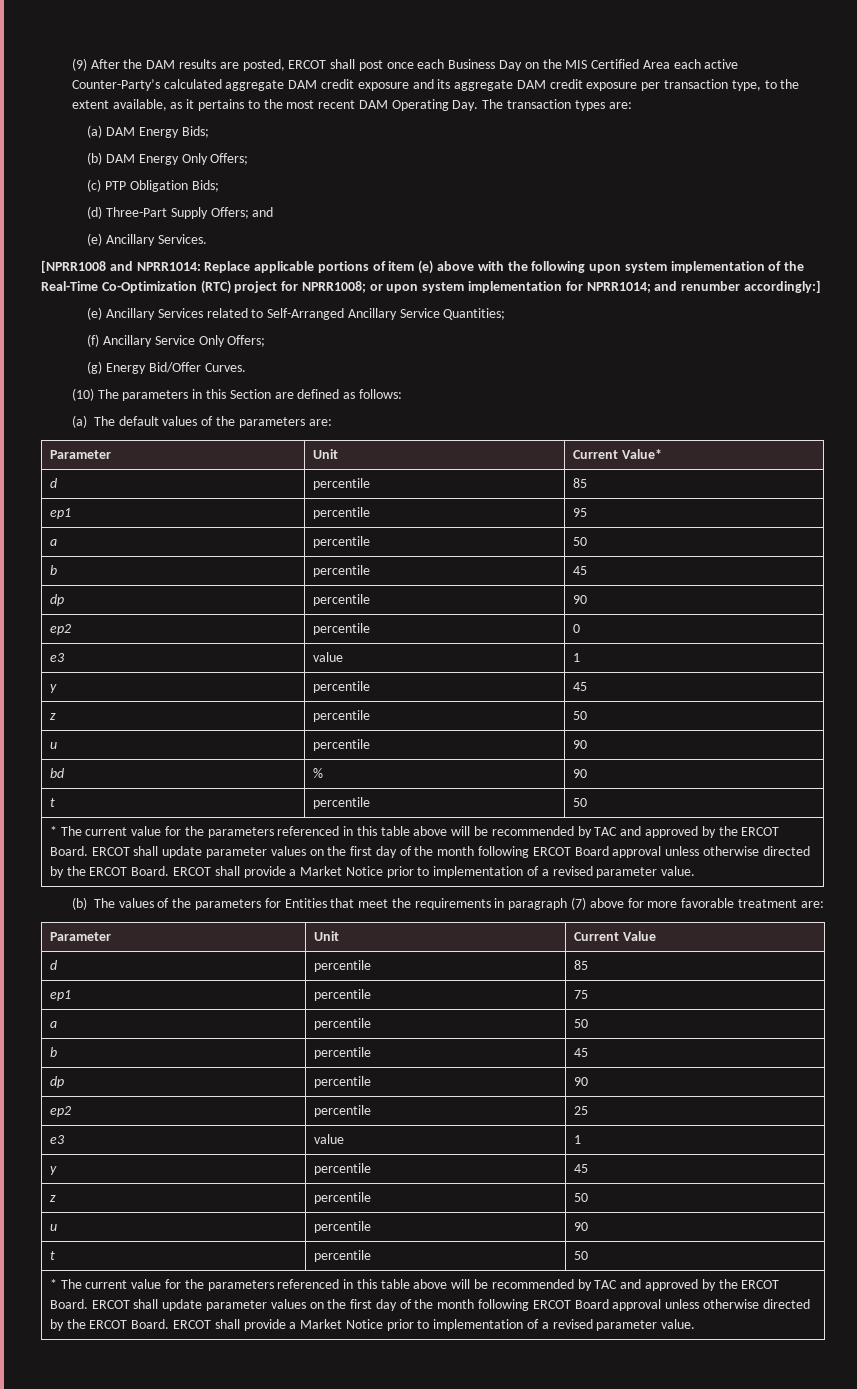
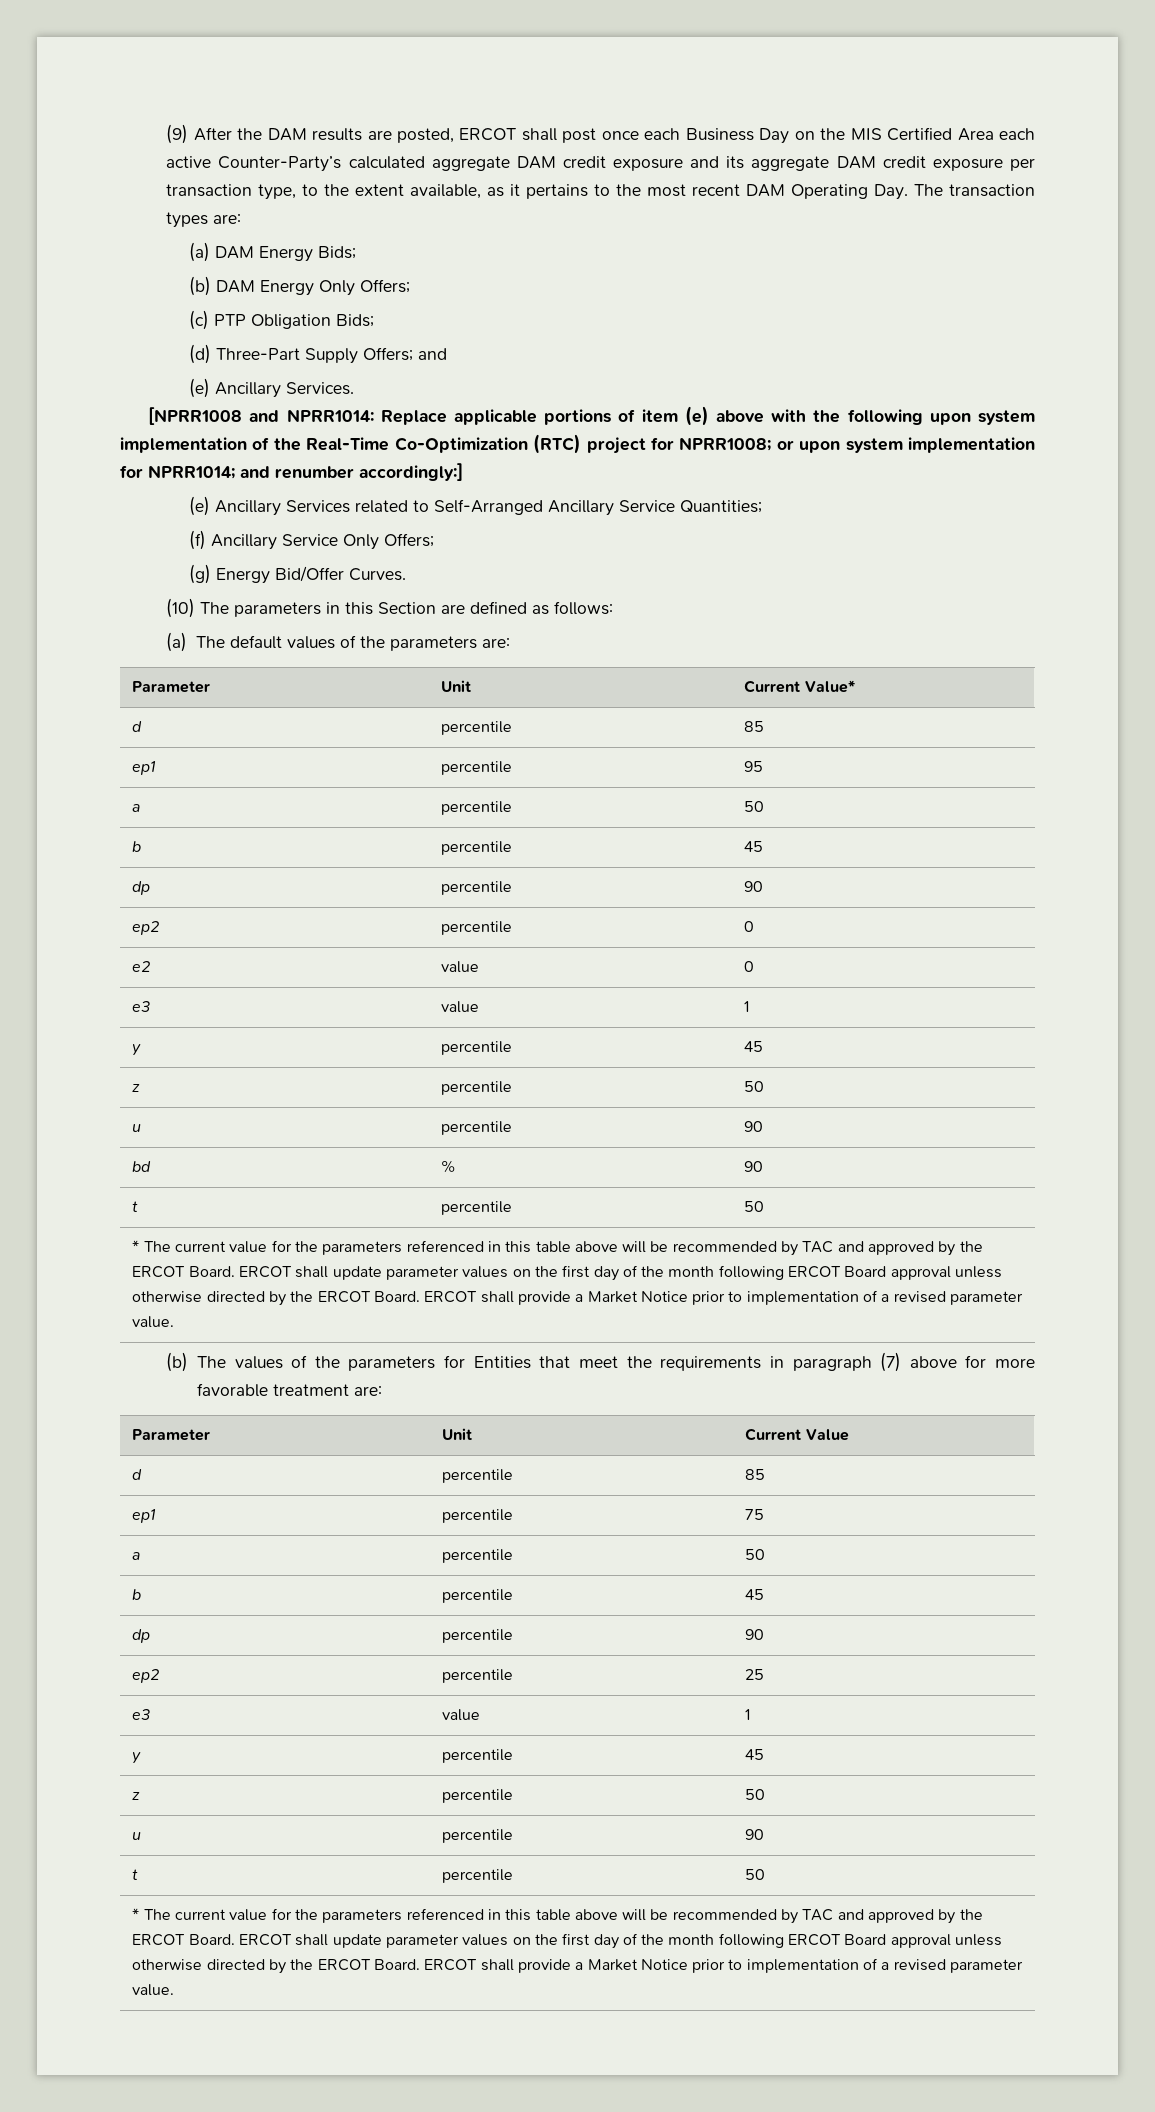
(580, 628) none -> [132,961,151,972] [441,961,480,973] [744,961,755,972] // e2 | value | 0

